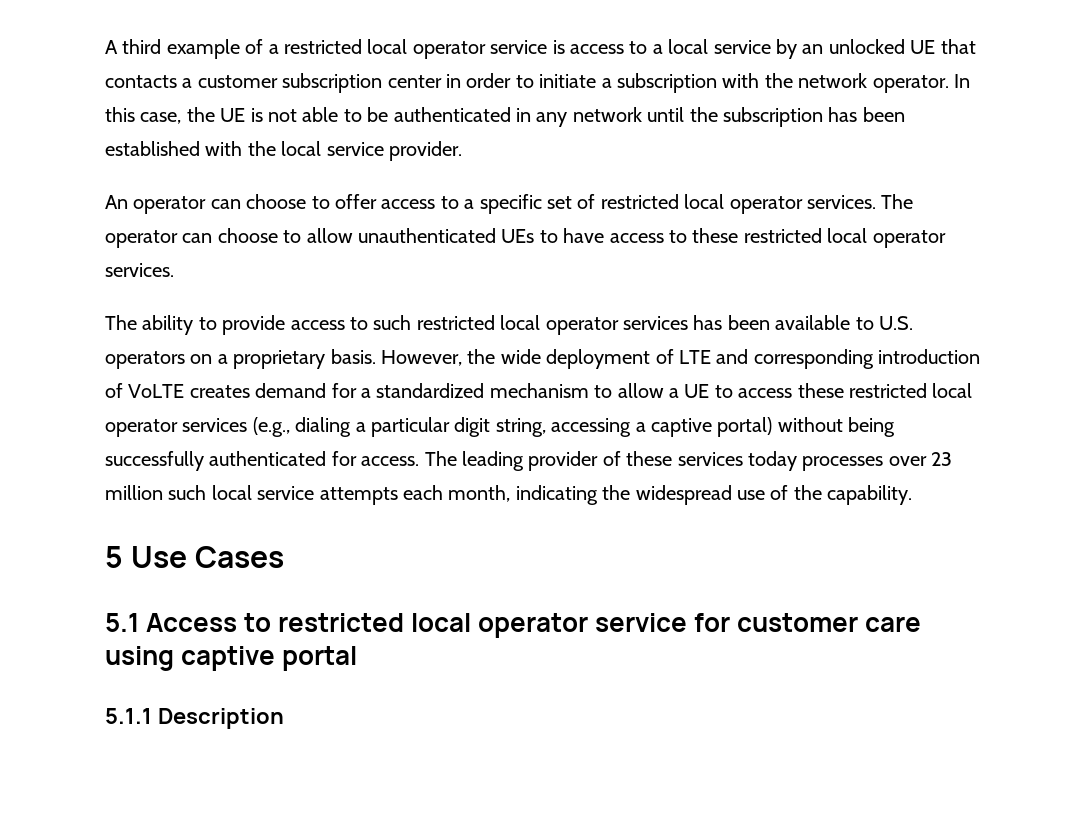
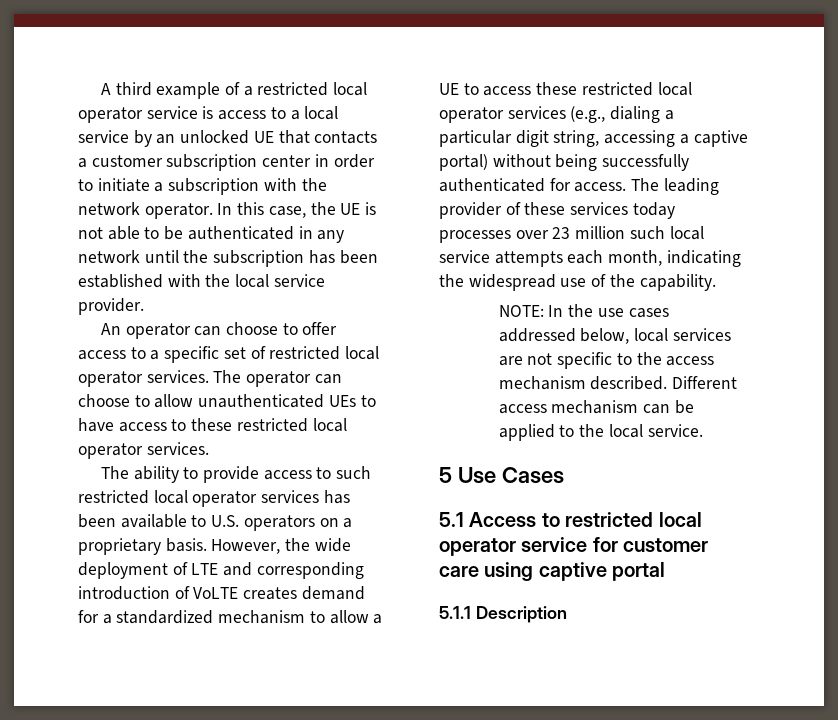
(913, 495) none -> [498,304,669,318] [498,328,731,344] [498,352,715,369] [498,376,738,390] [498,400,694,414] [498,424,703,441] // NOTE: In the use cases addressed below, local services are not specific to the access mechanism described. Different access mechanism can be applied to the local service.

